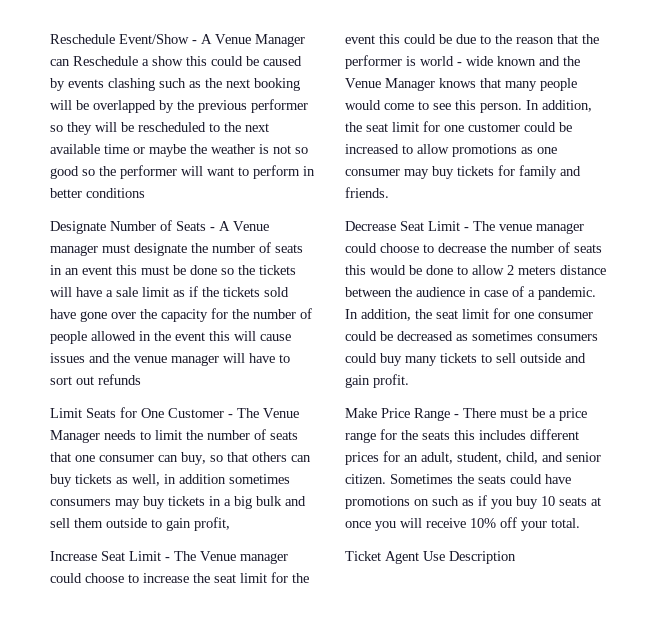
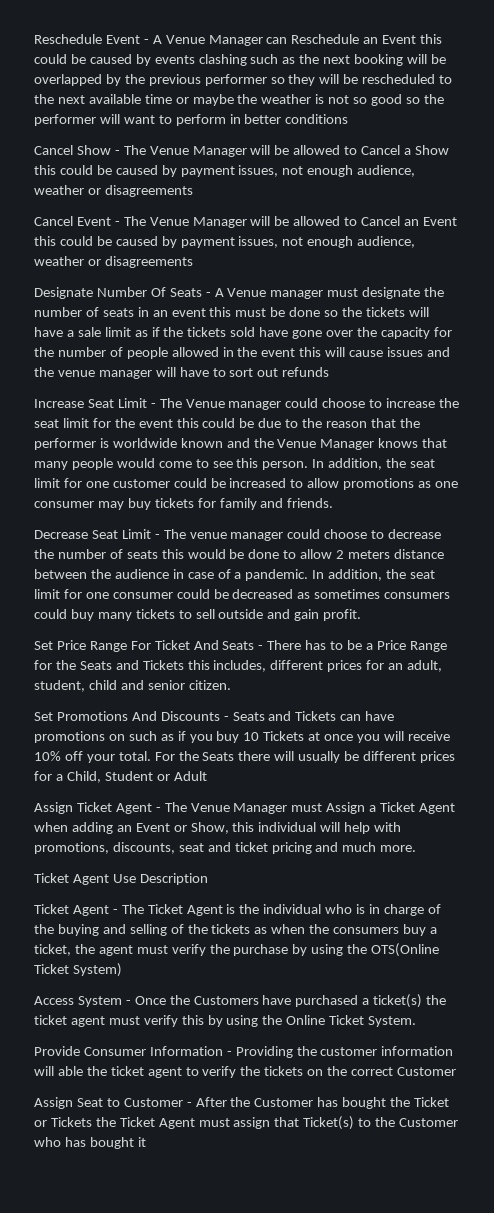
[50,34,189,44] Reschedule Event/Show -> [34,34,140,44] Reschedule Event
[142,56,183,66] a show -> [363,35,417,44] an Event
(145, 193) none -> [34,145,449,157] [34,165,416,177] [34,185,193,197] [34,216,457,228] [34,236,416,248] [34,256,193,268] // Cancel Show - The Venue Manager will be allowed to Cancel a Show this could be caused by payment issues, not enough audience, weather or disagreements // Cancel Event - The Venue Manager will be allowed to Cancel an Event this could be caused by payment issues, not enough audience, weather or disagreements
[160,220,172,231] of -> [150,287,166,297] Of
[50,407,299,418] [50,429,298,443] [50,452,311,465] [50,474,290,487] [50,496,306,509] [50,517,230,531] // Limit Seats for One Customer - The Venue Manager needs to limit the number of seats that one consumer can buy, so that others can buy tickets as well, in addition sometimes consumers may buy tickets in a big bulk and sell them outside to gain profit, -> (330, 372) none
[420,56,493,66] world - wide -> [112,438,177,448] worldwide
[345,408,587,421] [345,429,526,443] Make Price Range - There must be a price range for the seats this includes -> [34,640,447,652] [34,660,267,672] Set Price Range For Ticket And Seats - There has to be a Price Range for the Seats and Tickets this includes,
[506,452,538,464] child, -> [88,680,117,690] child
[390,474,542,484] Sometimes the seats could -> [34,711,362,721] // Set Promotions And Discounts - Seats and Tickets can
[559,497,587,506] seats -> [263,731,305,741] Tickets
[345,551,516,564] // Ticket Agent Use Description -> [154,751,455,763] [34,771,207,783] [34,802,456,814] [34,822,402,834] [34,842,417,854] [34,873,208,885] [34,904,441,916] [34,924,437,936] [34,943,440,957] [34,963,122,977] [34,994,447,1008] [34,1015,417,1027] [34,1046,454,1058] [34,1066,456,1078] [34,1097,450,1109] [34,1116,459,1130] [34,1137,146,1149] For the Seats there will usually be different prices for a Child, Student or Adult // Assign Ticket Agent - The Venue Manager must Assign a Ticket Agent when adding an Event or Show, this individual will help with promotions, discounts, seat and ticket pricing and much more. // Ticket Agent Use Description // Ticket Agent - The Ticket Agent is the individual who is in charge of the buying and selling of the tickets as when the consumers buy a ticket, the agent must verify the purchase by using the OTS(Online Ticket System) // Access System - Once the Customers have purchased a ticket(s) the ticket agent must verify this by using the Online Ticket System. // Provide Consumer Information - Providing the customer information will able the ticket agent to verify the tickets on the correct Customer // Assign Seat to Customer - After the Customer has bought the Ticket or Tickets the Ticket Agent must assign that Ticket(s) to the Customer who has bought it

